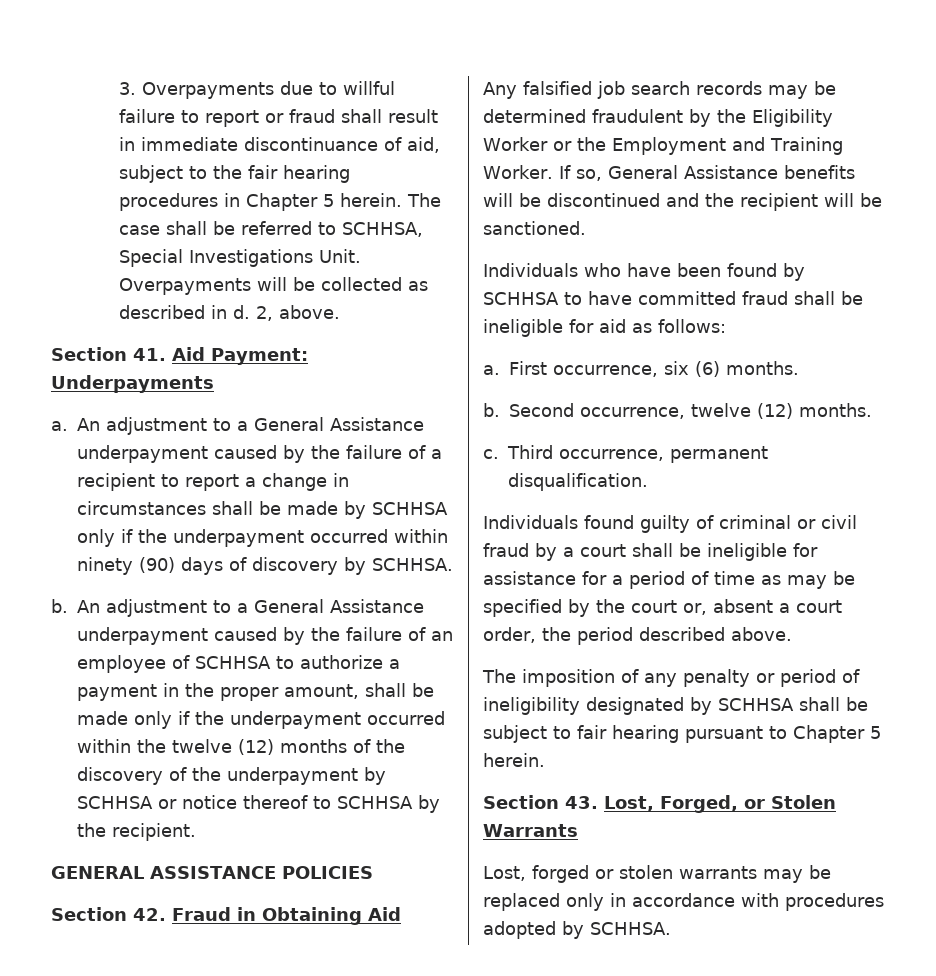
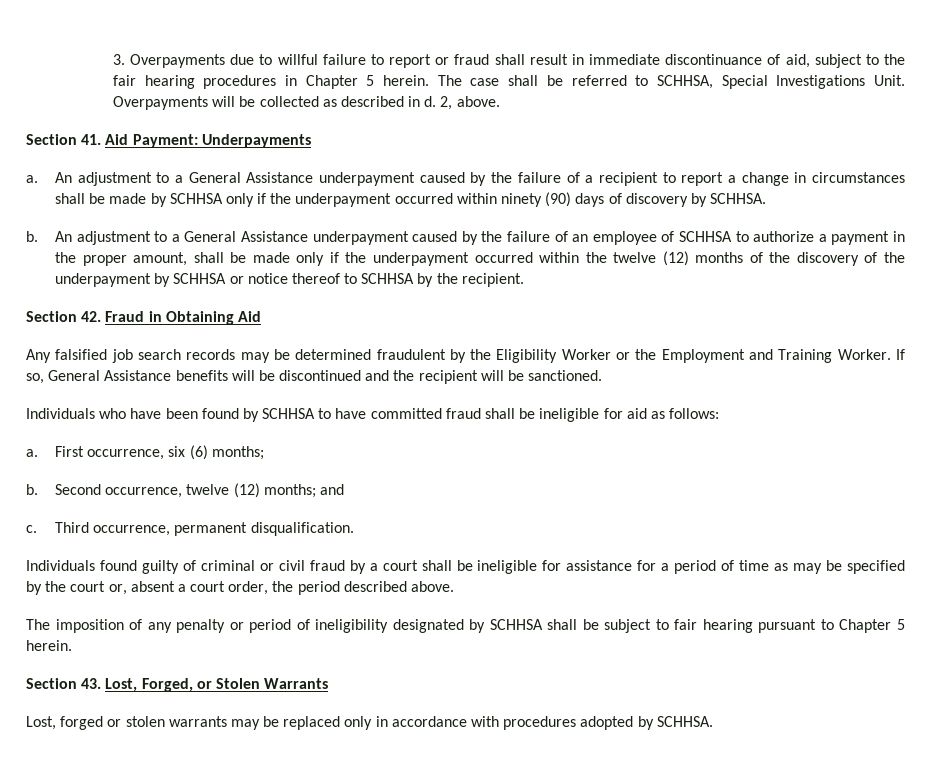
[51,866,373,879] // GENERAL ASSISTANCE POLICIES -> (524, 280) none
[725,361,799,375] months. -> [211,446,264,460] months;
[799,403,872,417] months. -> [263,484,344,498] months; and

